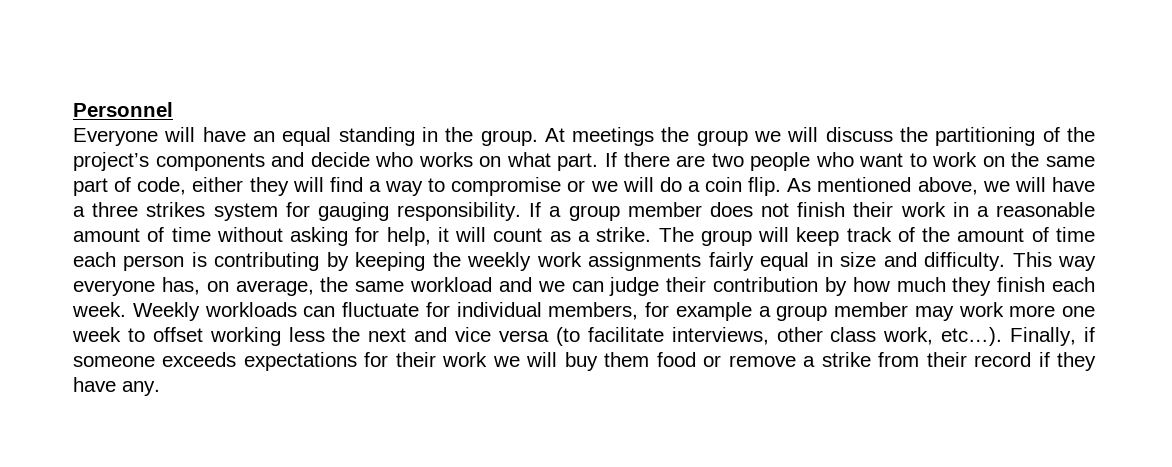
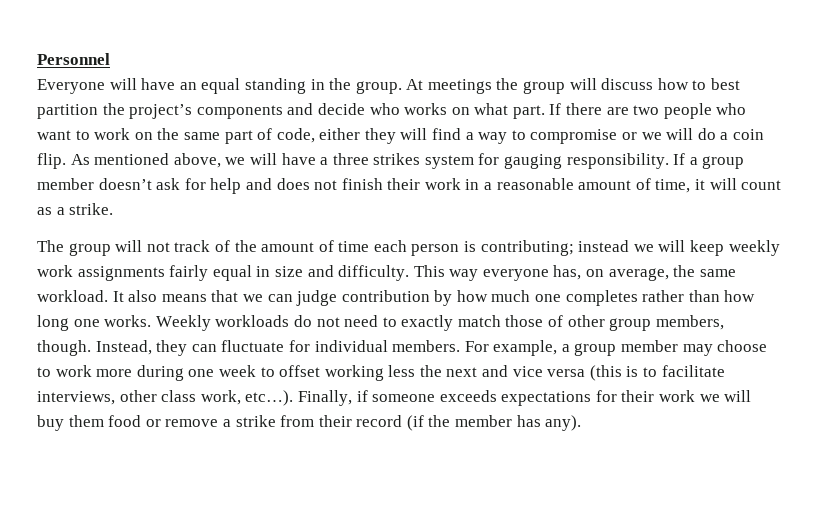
[754,131,782,142] we -> (566, 87) none
[900,127,1060,146] the partitioning of -> [657,78,741,90] [37,104,98,119] how to best partition
(702, 209) none -> [98,178,272,194] doesn’t ask for help and
[171,227,431,246] time without asking for help, -> [655,179,691,193] time,
(652, 234) none -> (114, 209) //
[796,227,840,246] keep -> [146,242,170,252] not
[214,252,461,271] contributing by keeping the -> [480,240,725,256] contributing; instead we will keep
[410,277,532,292] workload and -> [37,290,239,302] workload. It also means that
[666,277,707,292] their -> (338, 298) none
[952,277,1096,296] [72,302,297,321] they finish each week. Weekly workloads -> [535,290,756,306] [37,315,724,331] [37,340,188,356] one completes rather than how long one works. Weekly workloads do not need to exactly match those of other group members, though. Instead, they
[548,302,752,321] members, for example -> [392,340,558,356] members. For example,
(954, 313) none -> [717,340,768,352] [37,367,51,377] choose to
(1056, 311) none -> [136,365,184,381] during
[555,327,580,346] (to -> [589,365,658,381] (this is to
[1038,352,1097,371] [73,377,160,396] if they have any. -> [406,415,582,431] (if the member has any).

